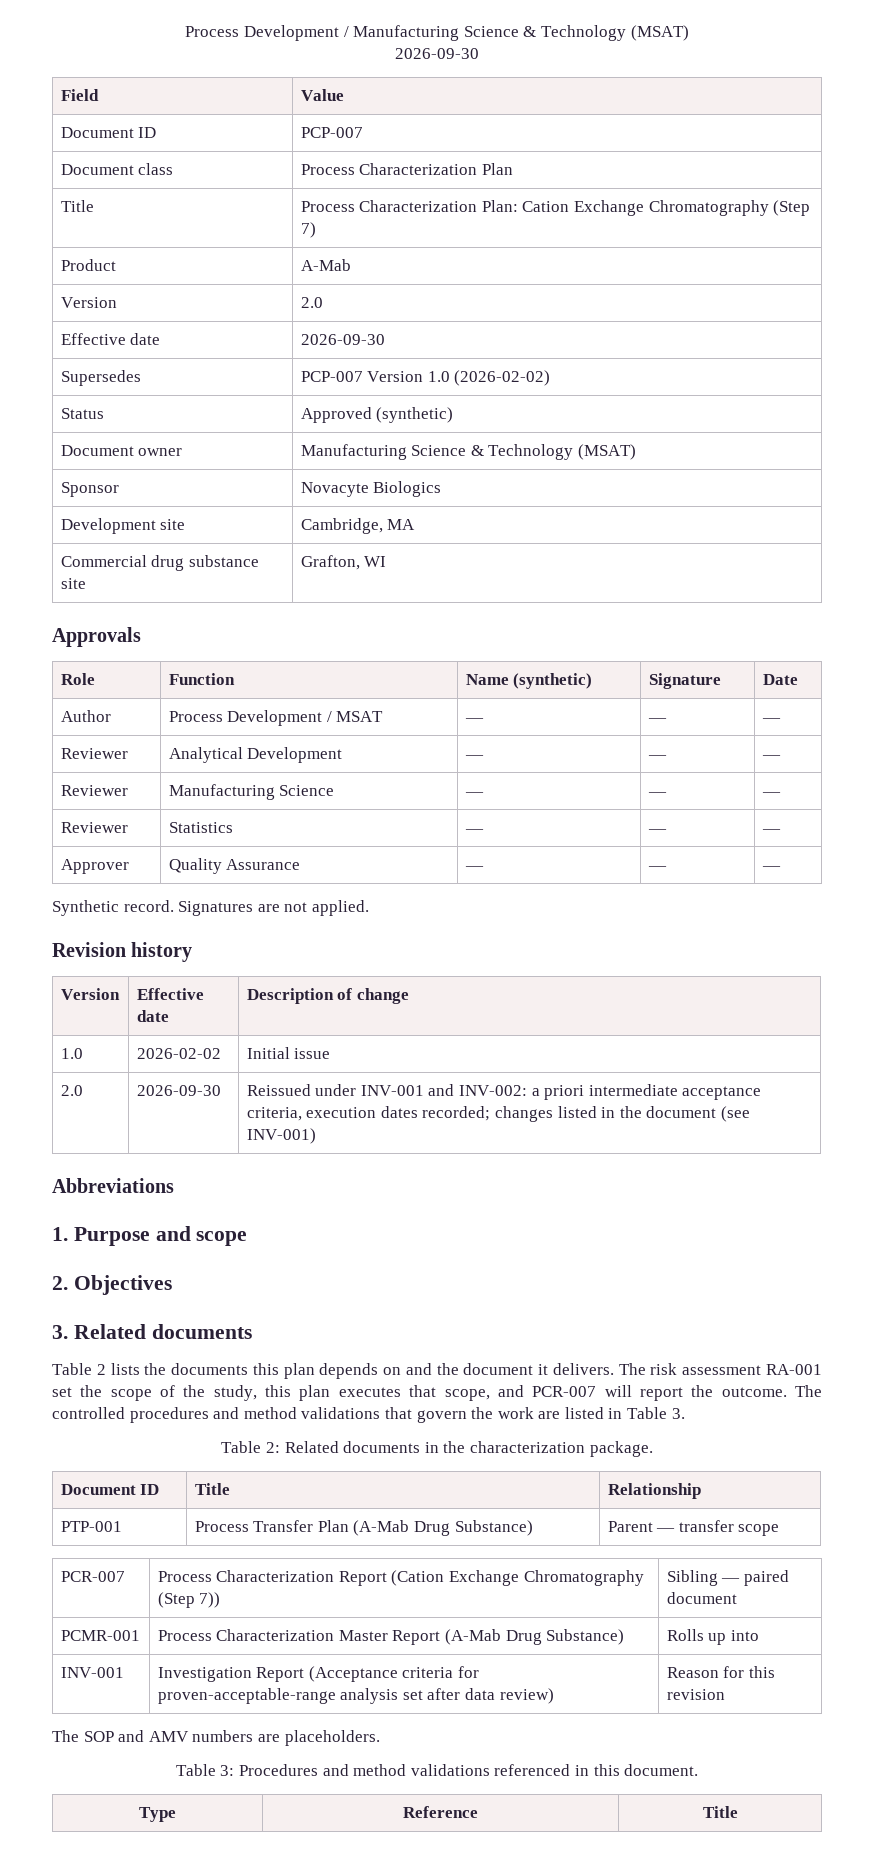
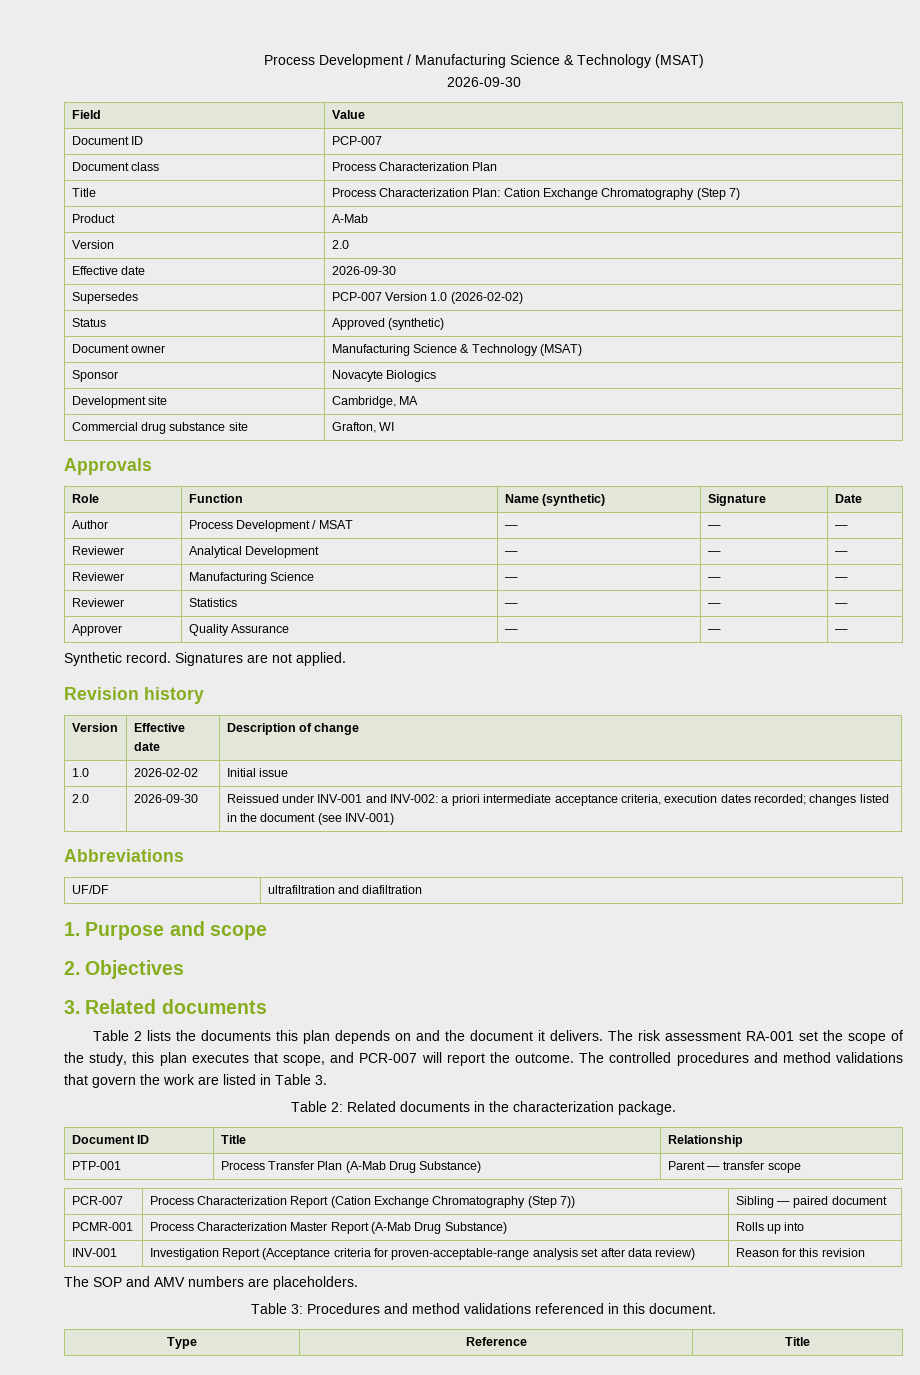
(174, 1185) none -> [71,885,109,894] [267,885,423,894] // UF/DF | ultrafiltration and diafiltration

